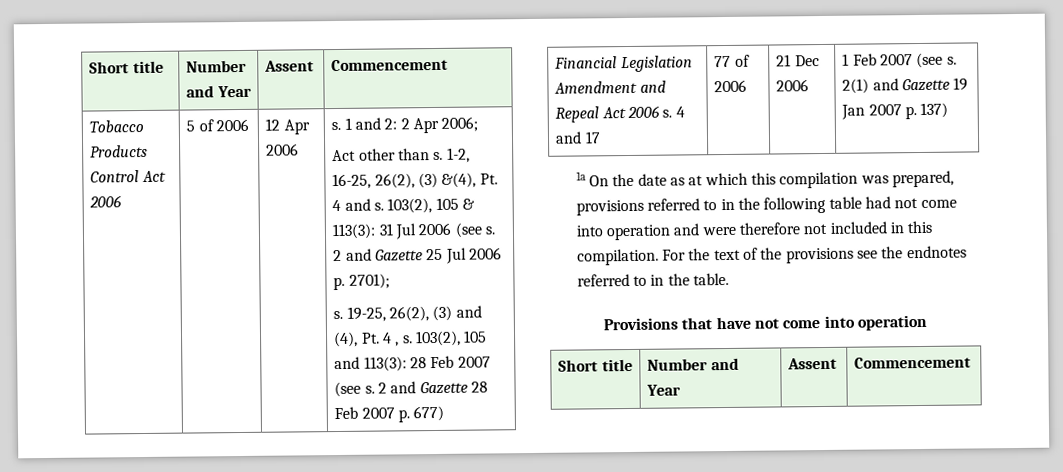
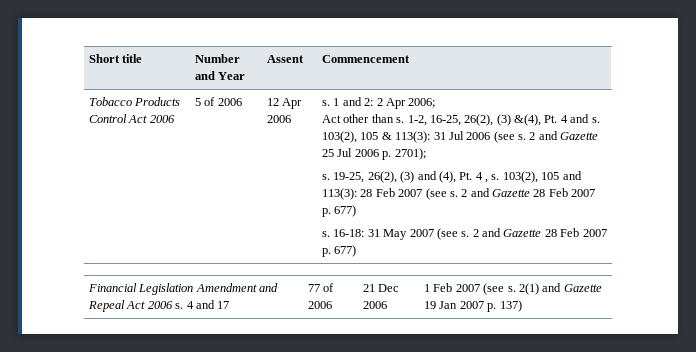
(445, 413) none -> [322,228,607,240] [322,245,357,257] // s. 16-18: 31 May 2007 (see s. 2 and Gazette 28 Feb 2007 p. 677)
[575,170,955,189] [575,196,957,216] [575,220,933,241] [576,245,967,266] [576,272,730,287] [603,314,927,331] [558,358,633,372] [647,357,739,371] [646,384,682,396] [787,357,838,370] [854,356,972,369] // 1a On the date as at which this compilation was prepared, provisions referred to in the following table had not come into operation and were therefore not included in this compilation. For the text of the provisions see the endnotes referred to in the table. // Provisions that have not come into operation // Short title | Number and Year | Assent | Commencement -> (522, 306) none

